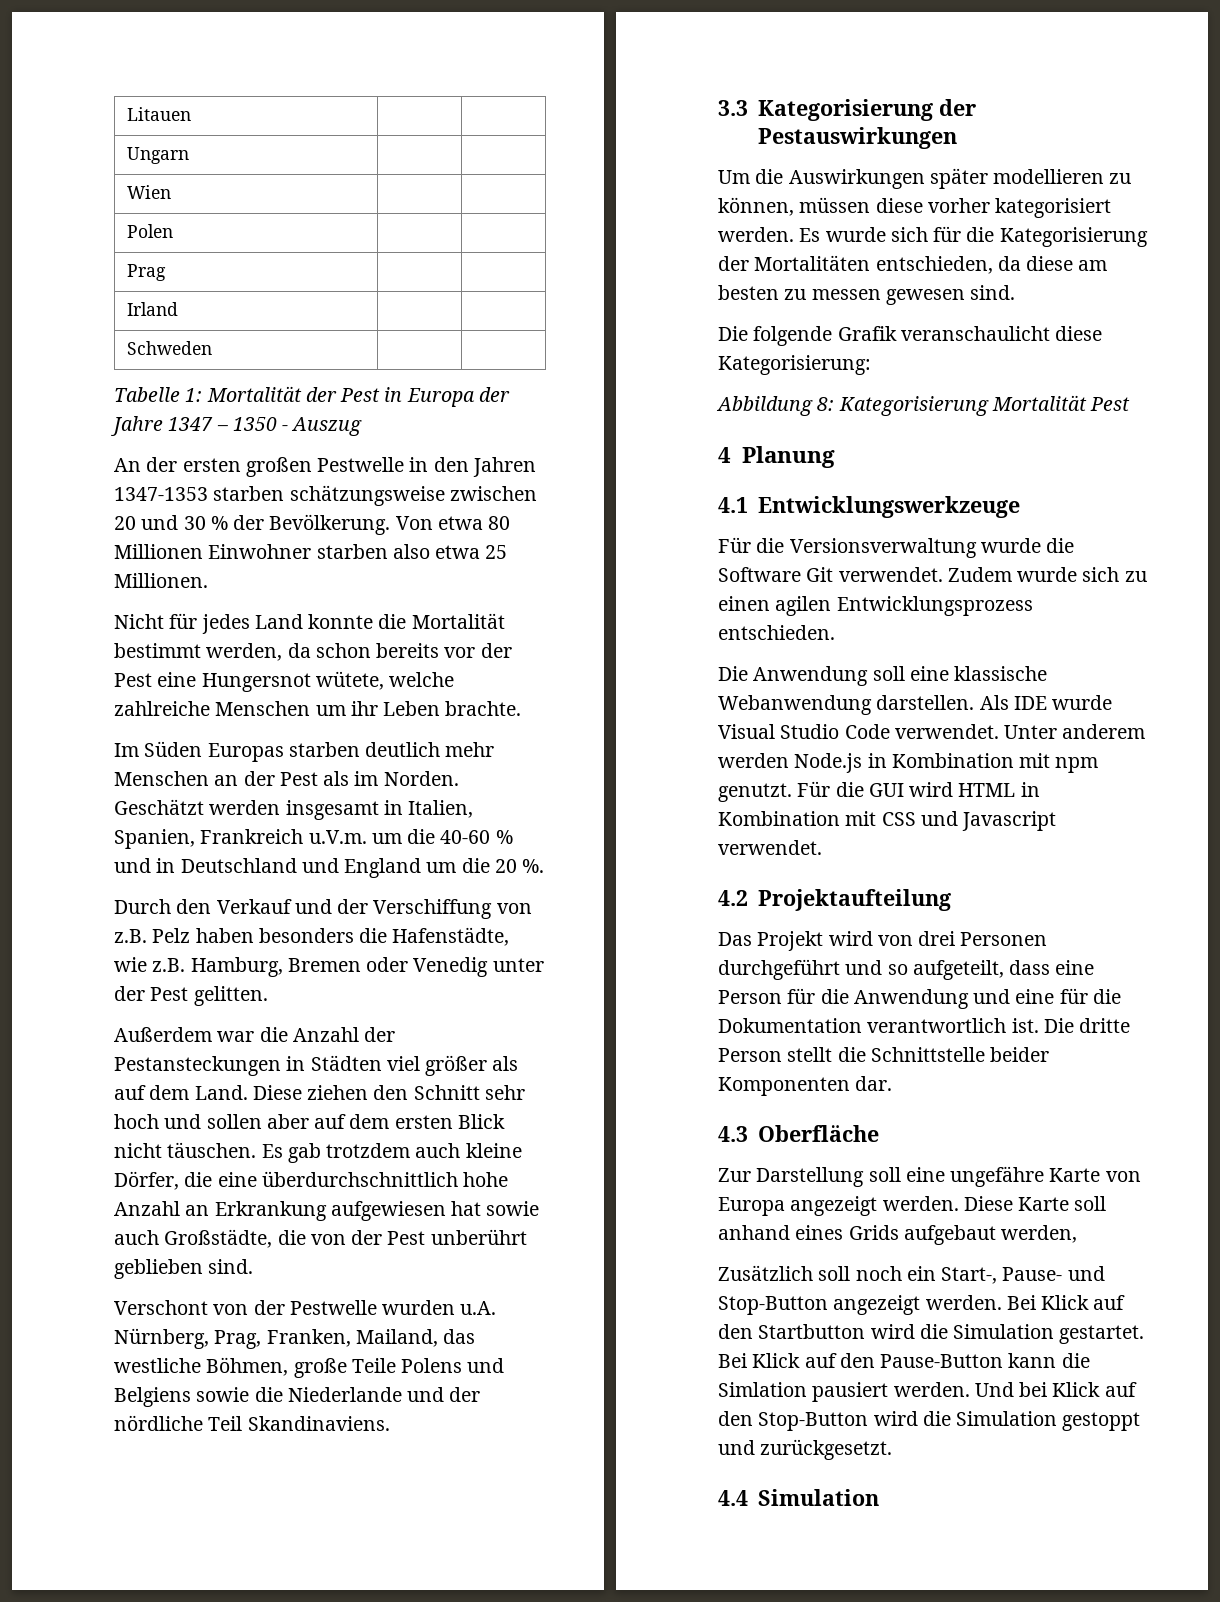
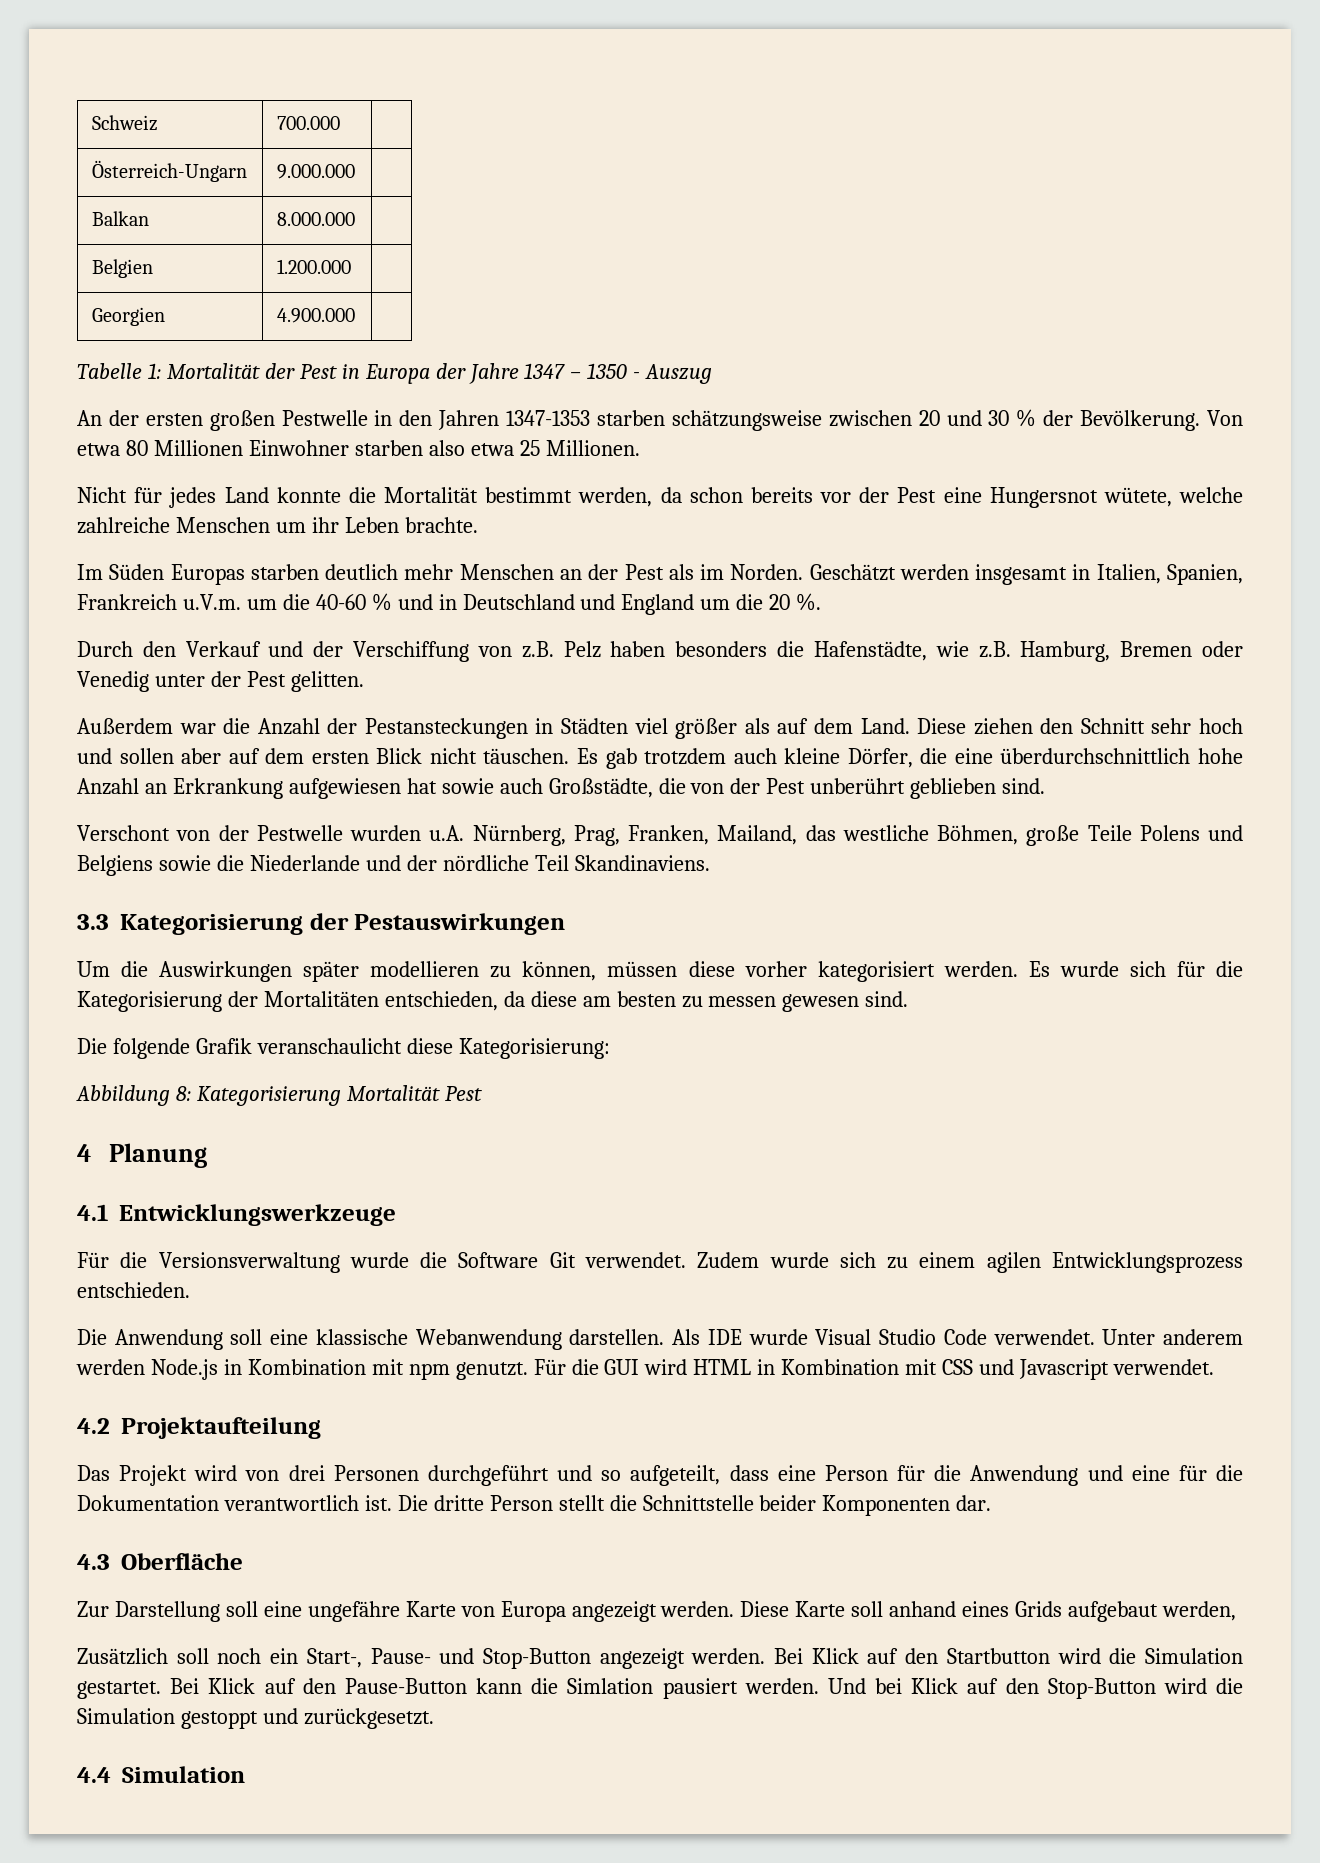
[127,107,192,121] [127,147,190,164] [127,185,172,199] [127,224,174,238] [127,264,167,281] [127,302,179,316] [127,341,213,355] Litauen | | // Ungarn | | // Wien | | // Polen | | // Prag | | // Irland | | // Schweden | -> [91,115,158,131] [276,116,340,130] [91,160,247,182] [276,164,355,179] [91,211,149,226] [276,212,355,226] [91,259,153,278] [276,259,351,274] [91,307,165,326] [276,308,355,323] Schweiz | 700.000 | // Österreich-Ungarn | 9.000.000 | // Balkan | 8.000.000 | // Belgien | 1.200.000 | // Georgien | 4.900.000
[718,596,770,611] einen -> [919,1252,976,1268] einem

